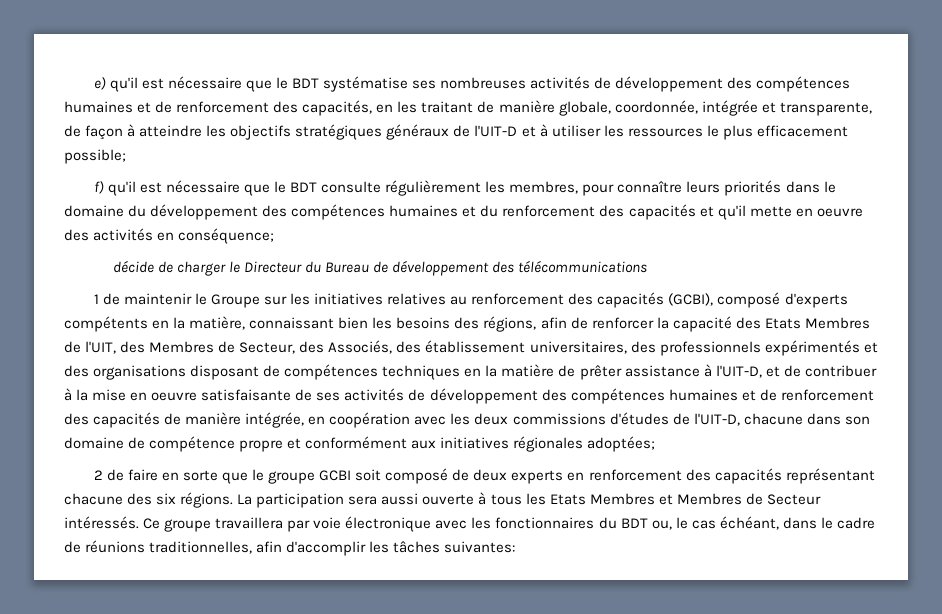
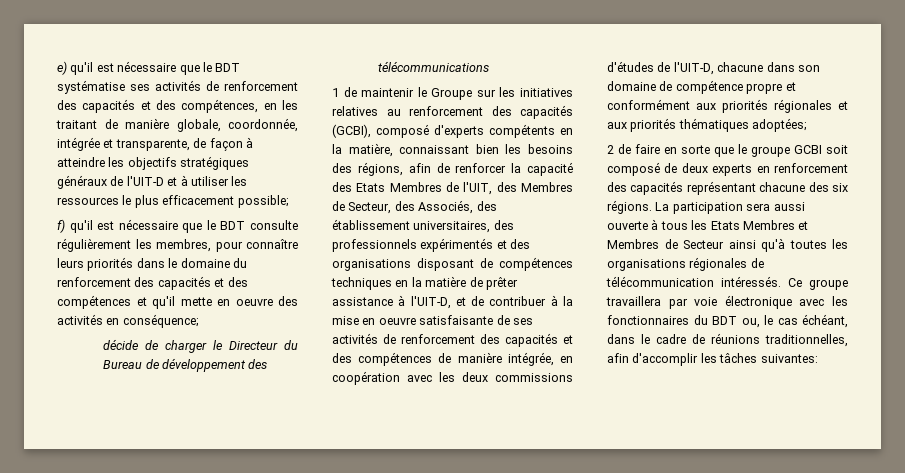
[440,76,851,92] [64,100,373,116] nombreuses activités de développement des compétences humaines et de renforcement des capacités, -> [155,80,298,91] [57,99,259,113] activités de renforcement des capacités et des compétences,
[150,204,714,220] développement des compétences humaines et du renforcement des capacités et -> [57,276,248,290] [57,295,147,309] renforcement des capacités et des compétences et
[429,388,874,404] [64,412,161,428] développement des compétences humaines et de renforcement des capacités -> [401,333,573,347] [332,352,433,366] renforcement des capacités et des compétences
[440,436,584,452] initiatives régionales -> [722,99,848,113] [607,118,749,132] priorités régionales et aux priorités thématiques
(821, 499) none -> [728,238,848,252] [607,257,764,271] [606,276,714,287] ainsi qu'à toutes les organisations régionales de télécommunication

